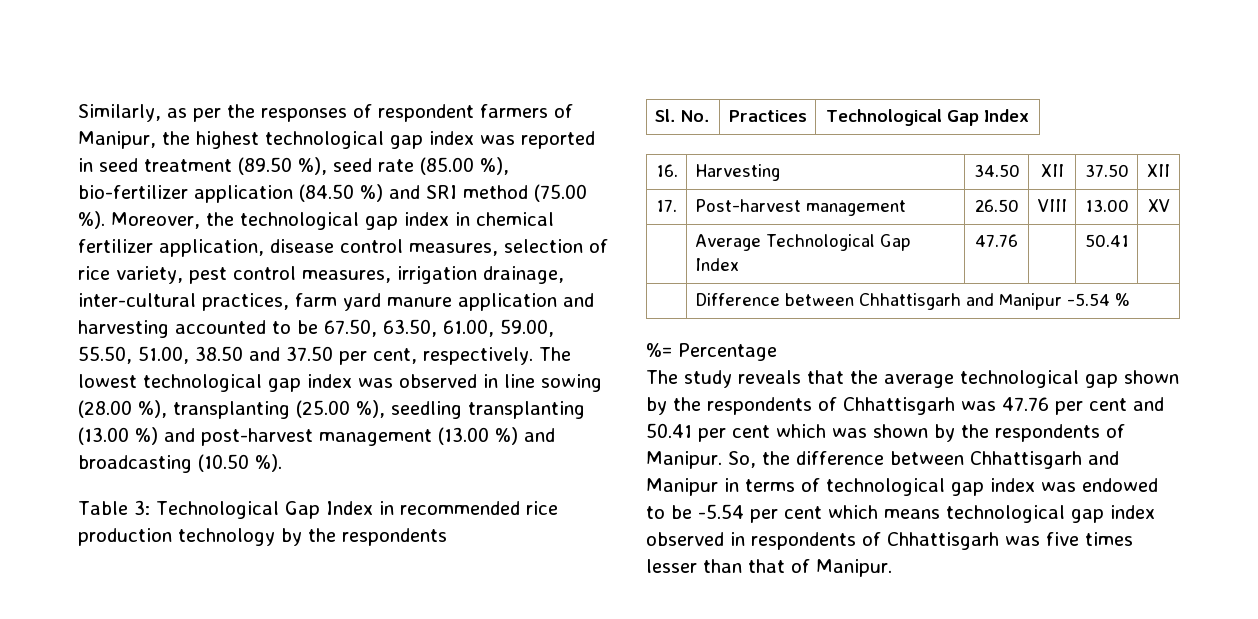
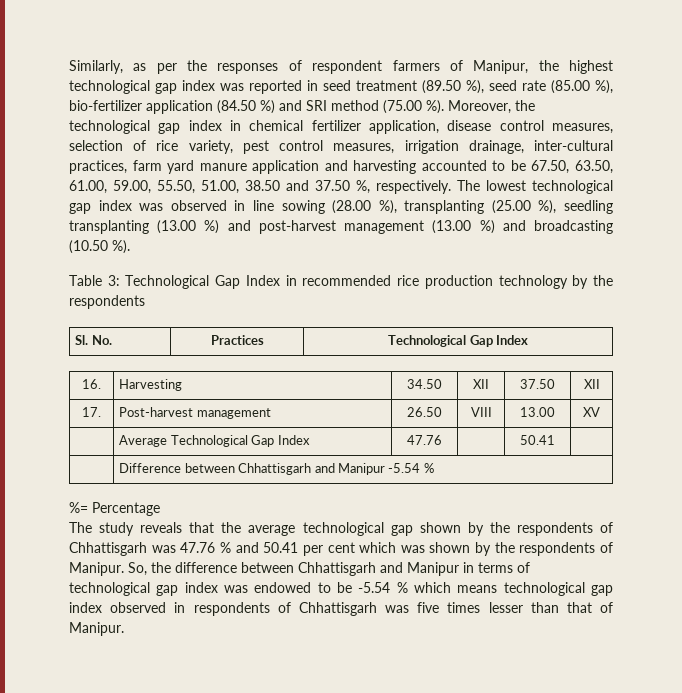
[339,348,417,365] per cent, -> [356,180,370,194] %,
[1055,398,1127,415] per cent -> [219,542,231,553] %
[750,506,822,523] per cent -> [396,582,408,593] %

